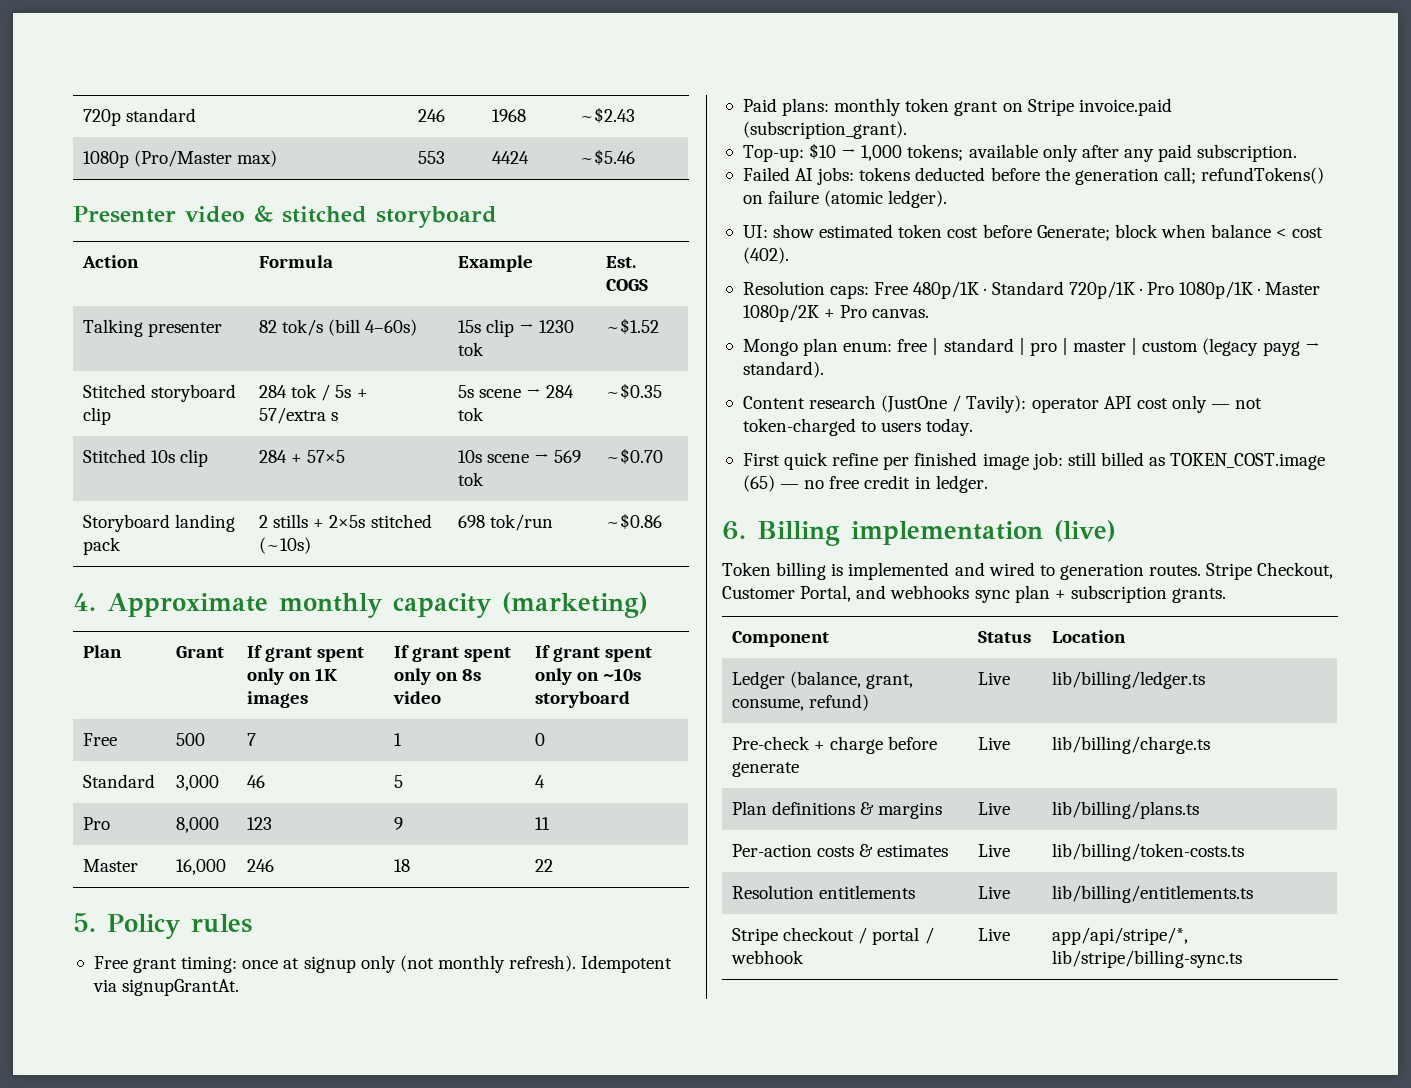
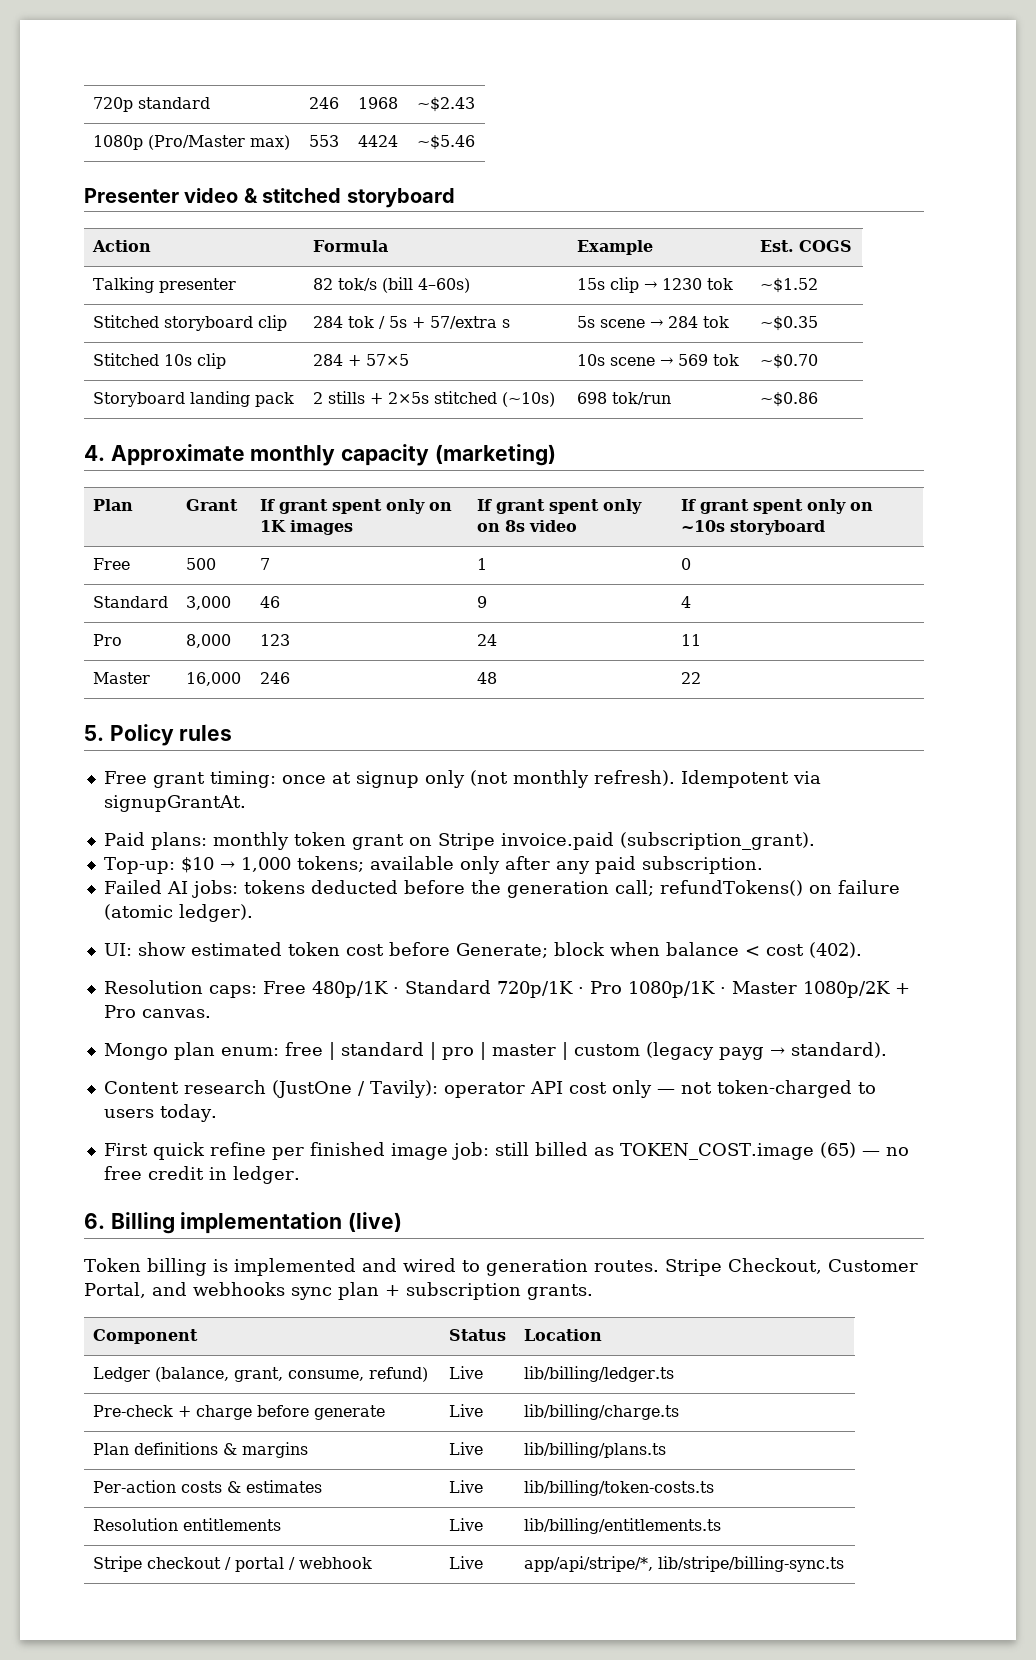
[394,775,404,788] 5 -> [476,596,487,608] 9
[394,817,404,830] 9 -> [476,634,497,646] 24
[394,859,411,872] 18 -> [476,672,497,684] 48

